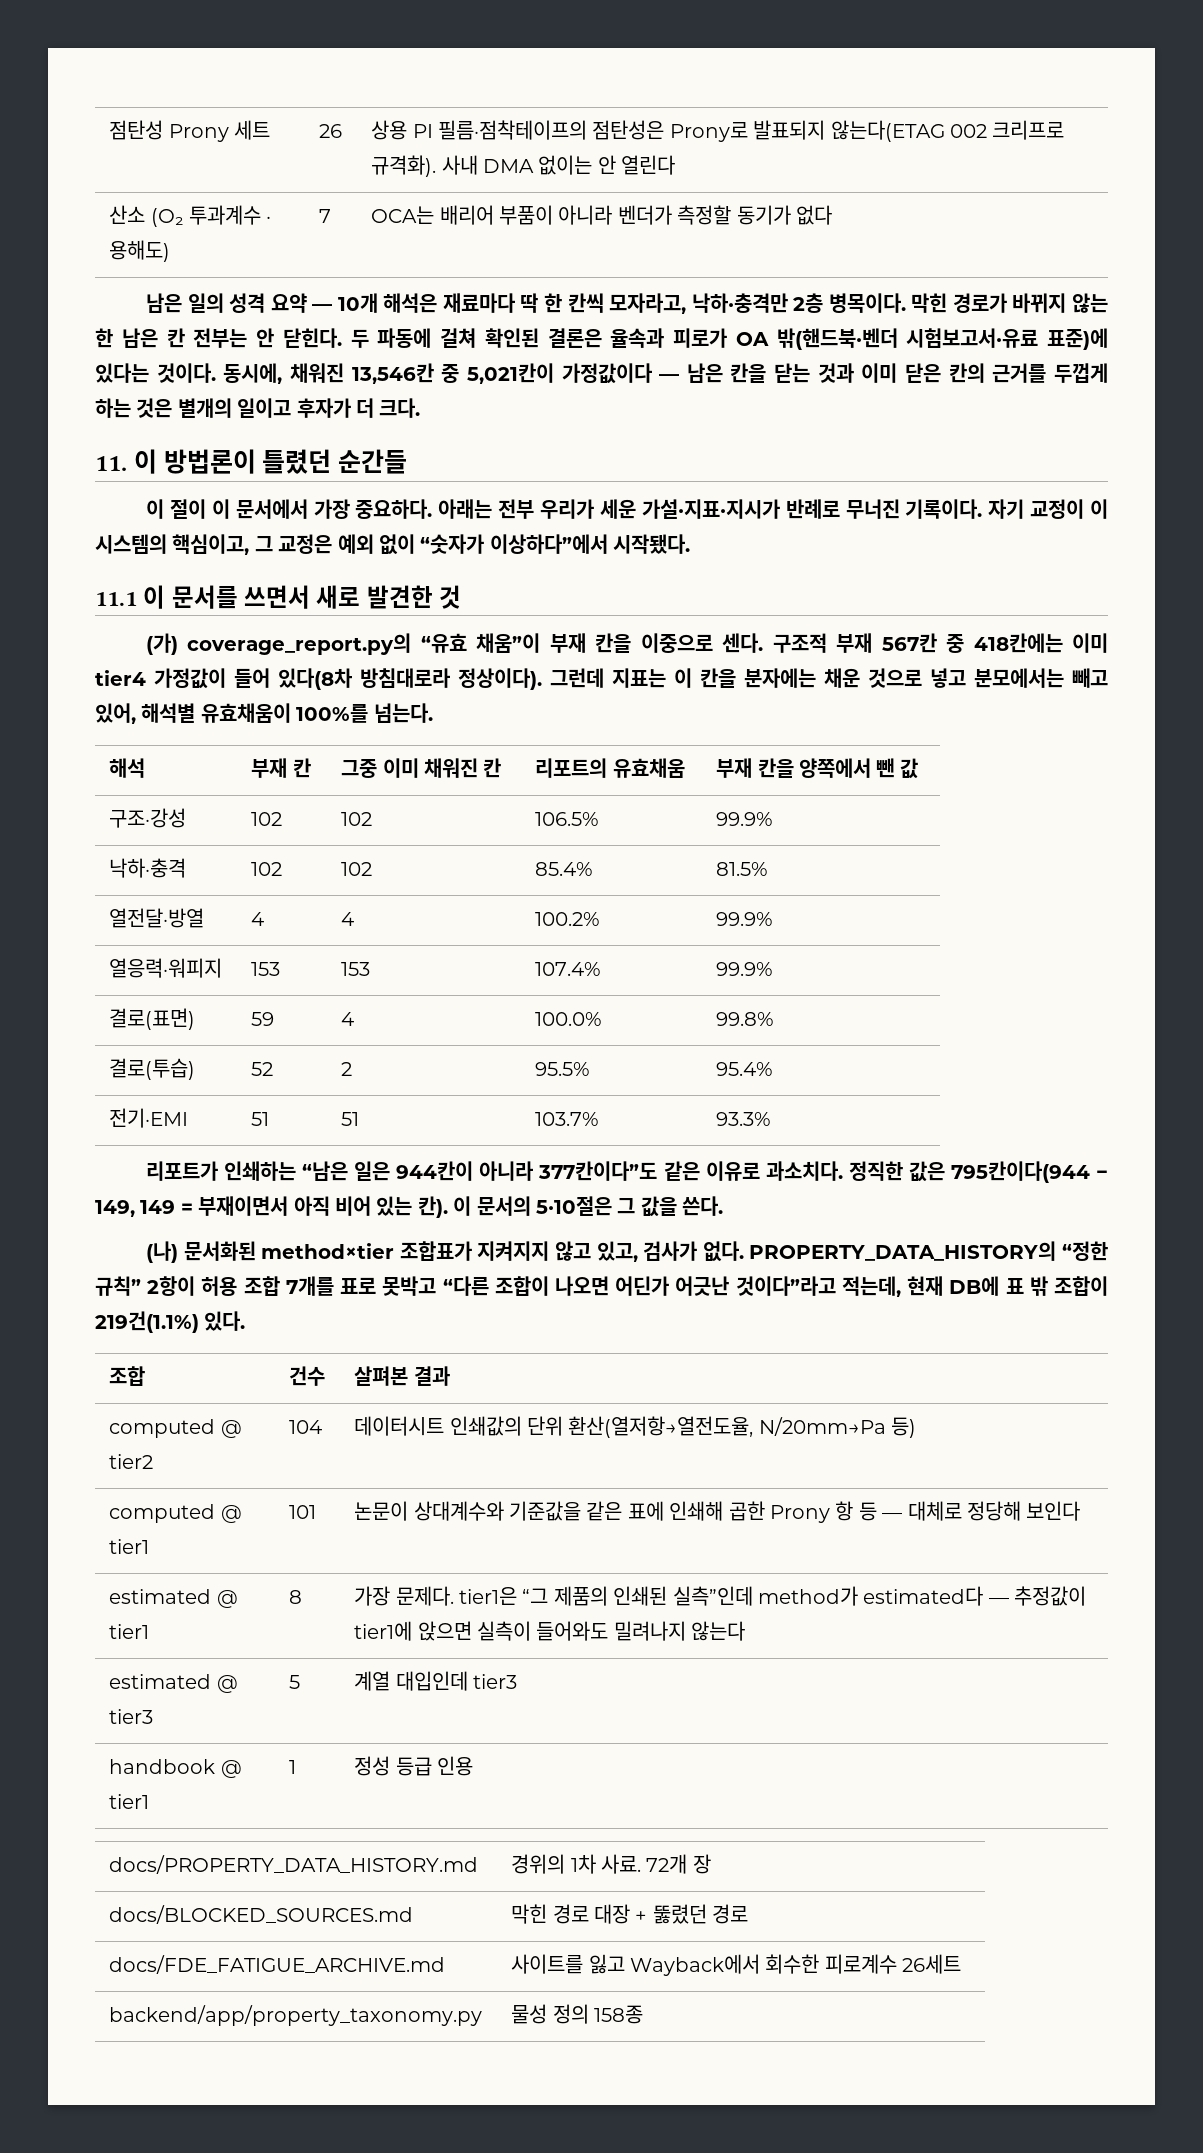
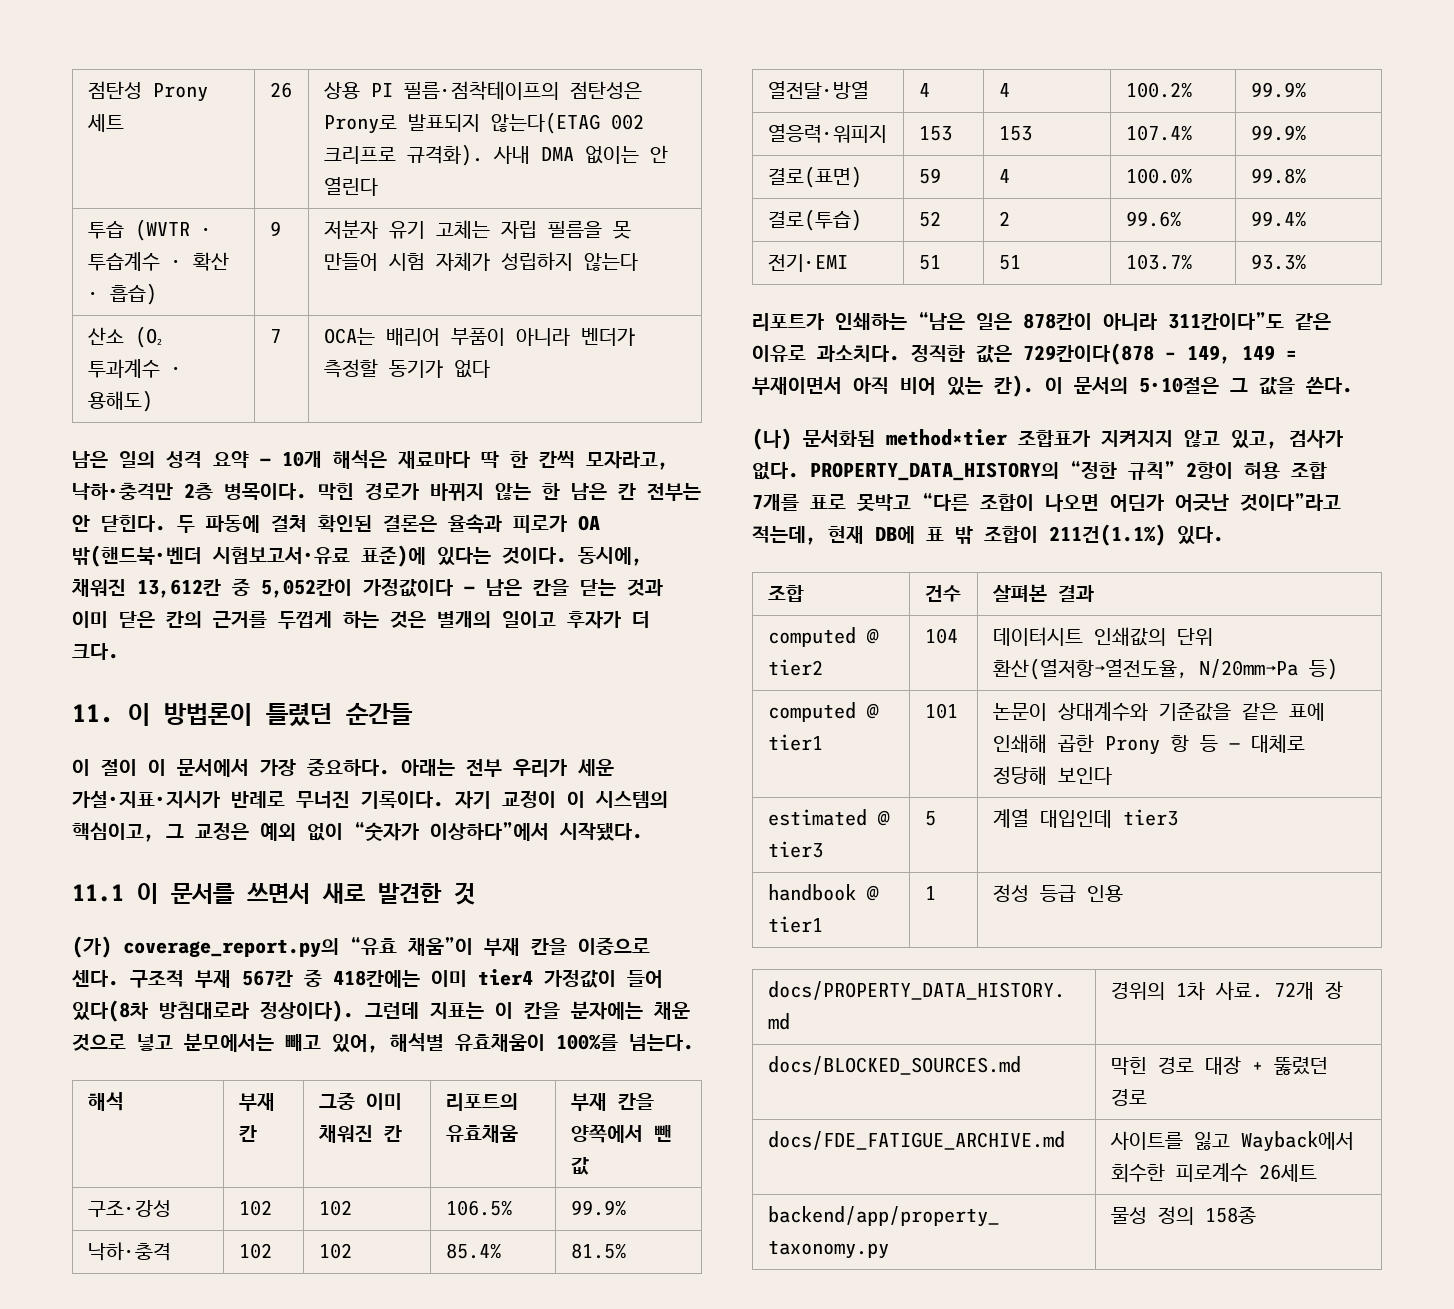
(676, 165) none -> [87,219,212,241] [87,252,229,271] [87,283,157,305] [269,221,281,236] [323,220,631,239] [323,252,638,271] // 투습 (WVTR · 투습계수 · 확산 · 흡습) | 9 | 저분자 유기 고체는 자립 필름을 못 만들어 시험 자체가 성립하지 않는다
[351,363,554,384] 13,546칸 중 5,021칸이 -> [137,578,352,598] 13,612칸 중 5,052칸이
[535,1062,591,1076] [716,1062,774,1076] 95.5% | 95.4% -> [1125,211,1181,227] [1250,211,1306,227] 99.6% | 99.4%
[396,1161,658,1181] 944칸이 아니라 377칸이다”도 -> [1023,312,1284,331] 878칸이 아니라 311칸이다”도
[950,1161,1090,1183] 795칸이다(944 -> [1023,343,1154,365] 729칸이다(878
[95,1311,199,1333] 219건(1.1%) -> [1049,524,1166,546] 211건(1.1%)
[109,1589,238,1608] [109,1624,150,1639] [289,1590,303,1604] [354,1586,1087,1606] [354,1621,746,1641] // estimated @ tier1 | 8 | 가장 문제다. tier1은 “그 제품의 인쇄된 실측”인데 method가 estimated다 — 추정값이 tier1에 앉으면 실측이 들어와도 밀려나지 않는다 -> (1112, 776) none

